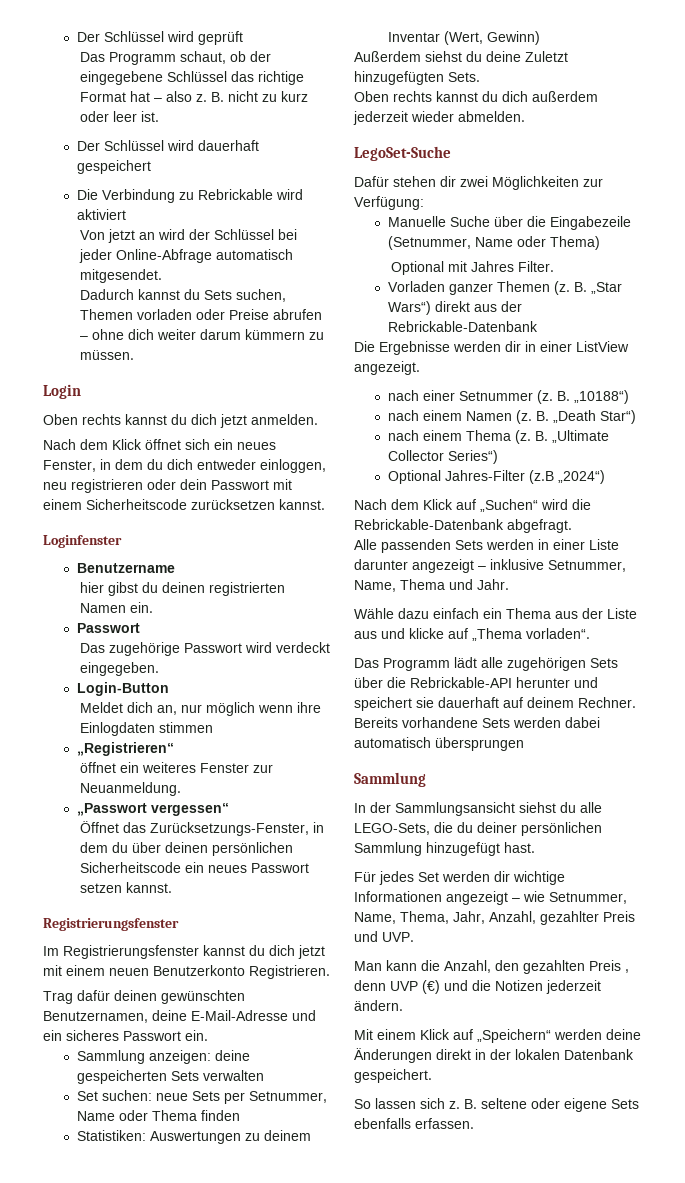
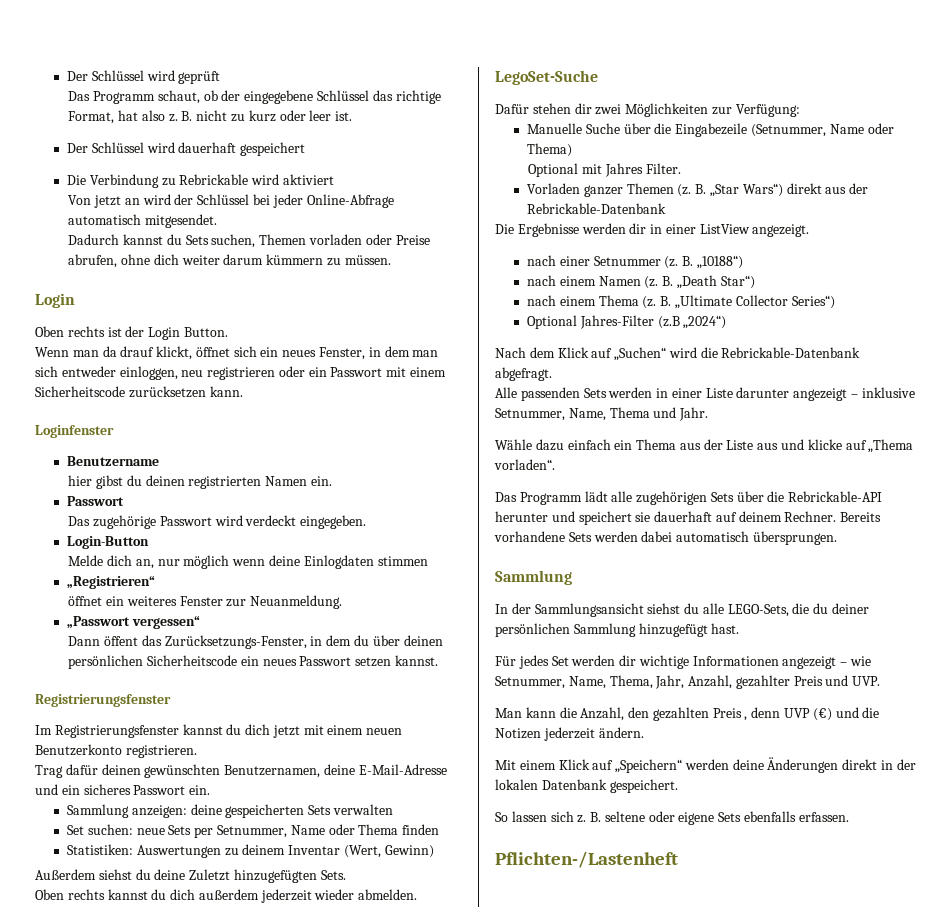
[79,91,162,102] Format hat – -> [68,110,139,124] Format, hat
[272,309,322,320] [79,336,88,340] abrufen – -> [68,254,118,268] abrufen,
[125,414,318,428] [43,439,142,450] kannst du dich jetzt anmelden. // Nach dem Klick -> [107,326,228,340] [35,346,193,360] ist der Login Button. // Wenn man da drauf klickt,
[147,459,193,470] du dich -> [412,350,439,357] [35,366,58,377] man sich
[180,479,207,490] dein -> [308,367,327,377] ein
[279,499,325,510] kannst. -> [209,386,243,397] kann.
[79,702,123,713] Meldet -> [68,555,104,566] Melde
[296,702,321,713] ihre -> [269,555,301,566] deine
[79,821,119,833] Öffnet -> [68,636,139,646] Dann öffent
[249,965,330,979] Registrieren. -> [125,745,197,758] registrieren.
[435,737,524,751] übersprungen -> [752,531,837,545] übersprungen.
(474, 1123) none -> [495,851,678,868] // Pflichten-/Lastenheft

